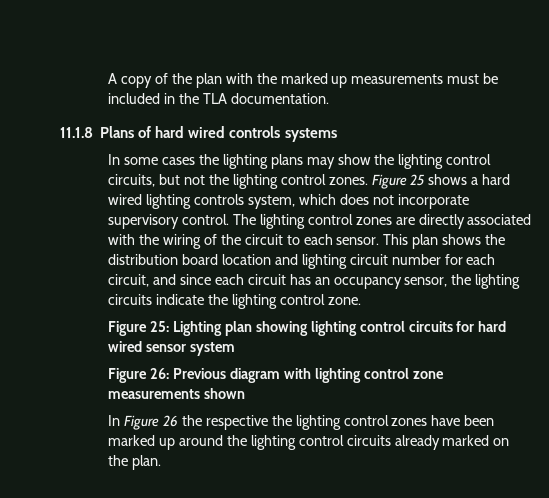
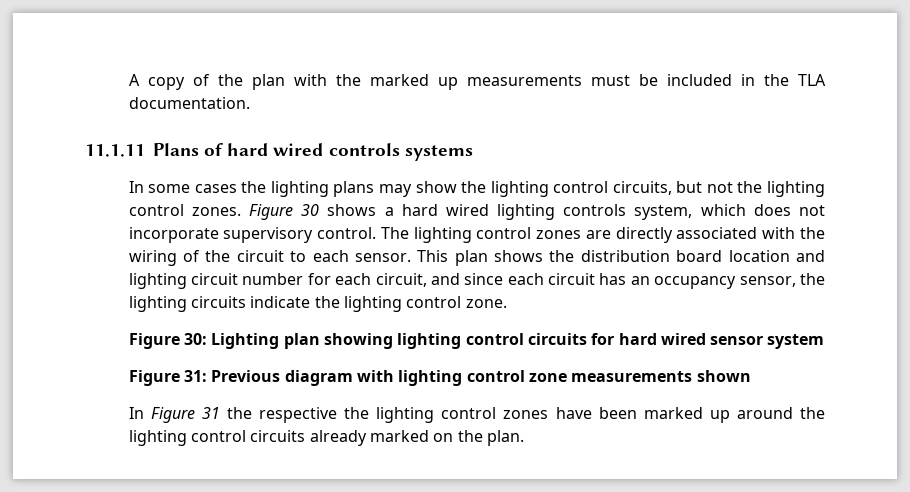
[60,127,93,138] 11.1.8 -> [85,144,145,157] 11.1.11
[410,174,426,186] 25 -> [301,204,320,216] 30
[150,321,170,332] 25: -> [183,333,207,345] 30:
[150,368,170,379] 26: -> [183,370,207,382] 31:
[162,415,178,427] 26 -> [201,407,220,419] 31

